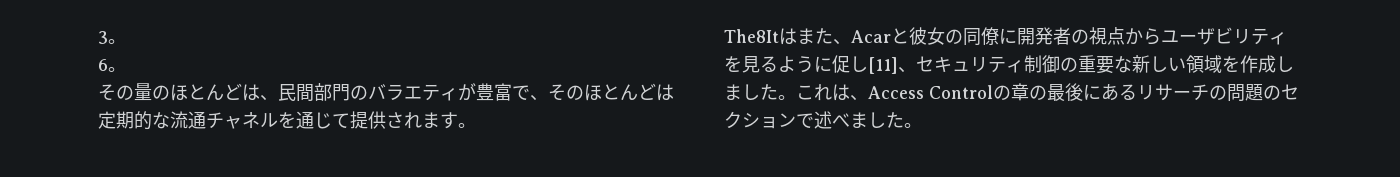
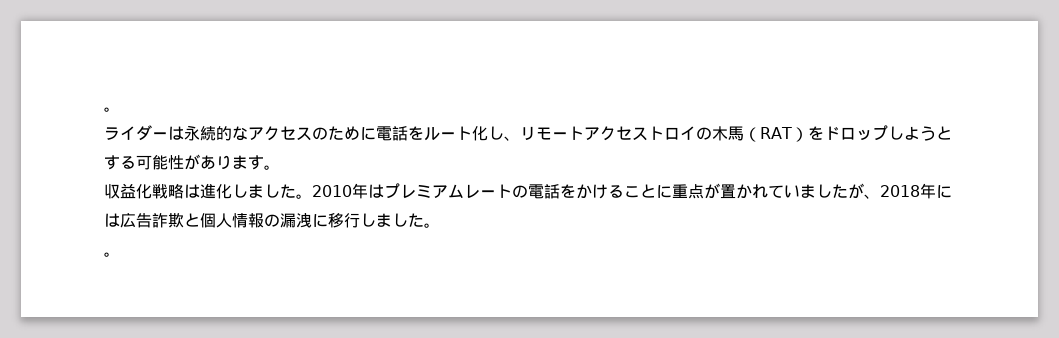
[98,31,126,44] [98,59,126,72] [98,83,674,102] [98,111,476,130] [724,27,1287,46] [724,55,1294,74] [724,83,1299,102] [724,111,922,129] 3。 // 6。 // その量のほとんどは、民間部門のバラエティが豊富で、そのほとんどは定期的な流通チャネルを通じて提供されます。 // The8Itはまた、Acarと彼女の同僚に開発者の視点からユーザビリティを見るように促し[11]、セキュリティ制御の重要な新しい領域を作成しました。これは、Access Controlの章の最後にあるリサーチの問題のセクションで述べました。 -> [104,107,120,112] [104,125,952,142] [104,154,280,170] [104,183,952,199] [104,213,440,228] [104,252,120,257] 。 // ライダーは永続的なアクセスのために電話をルート化し、リモートアクセストロイの木馬（RAT）をドロップしようとする可能性があります。 // 収益化戦略は進化しました。2010年はプレミアムレートの電話をかけることに重点が置かれていましたが、2018年には広告詐欺と個人情報の漏洩に移行しました。 // 。

